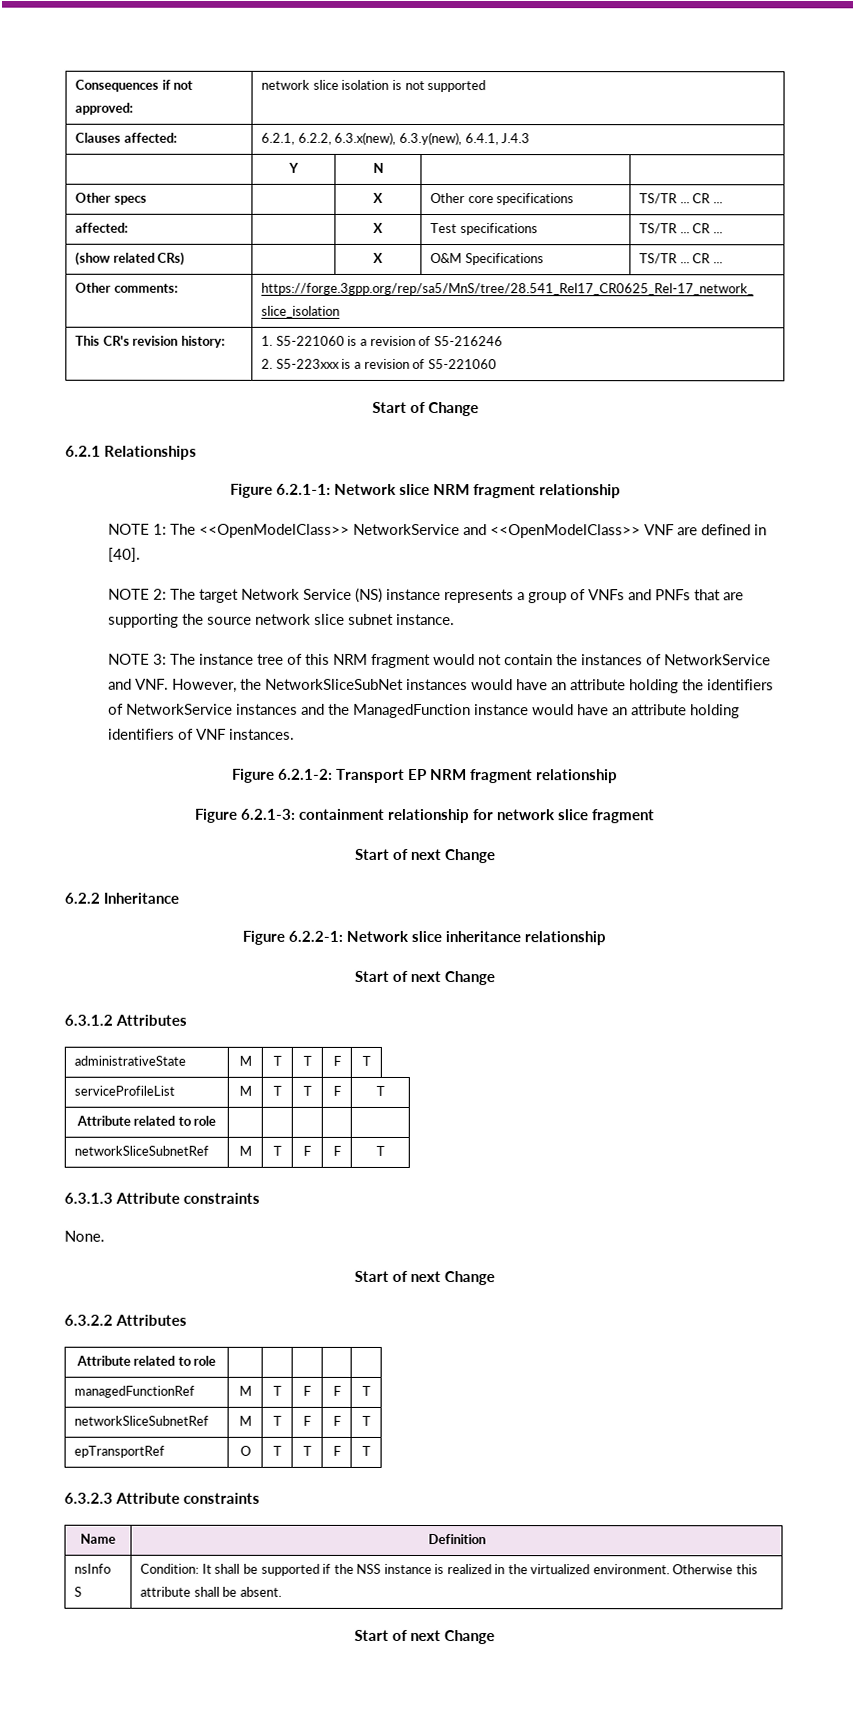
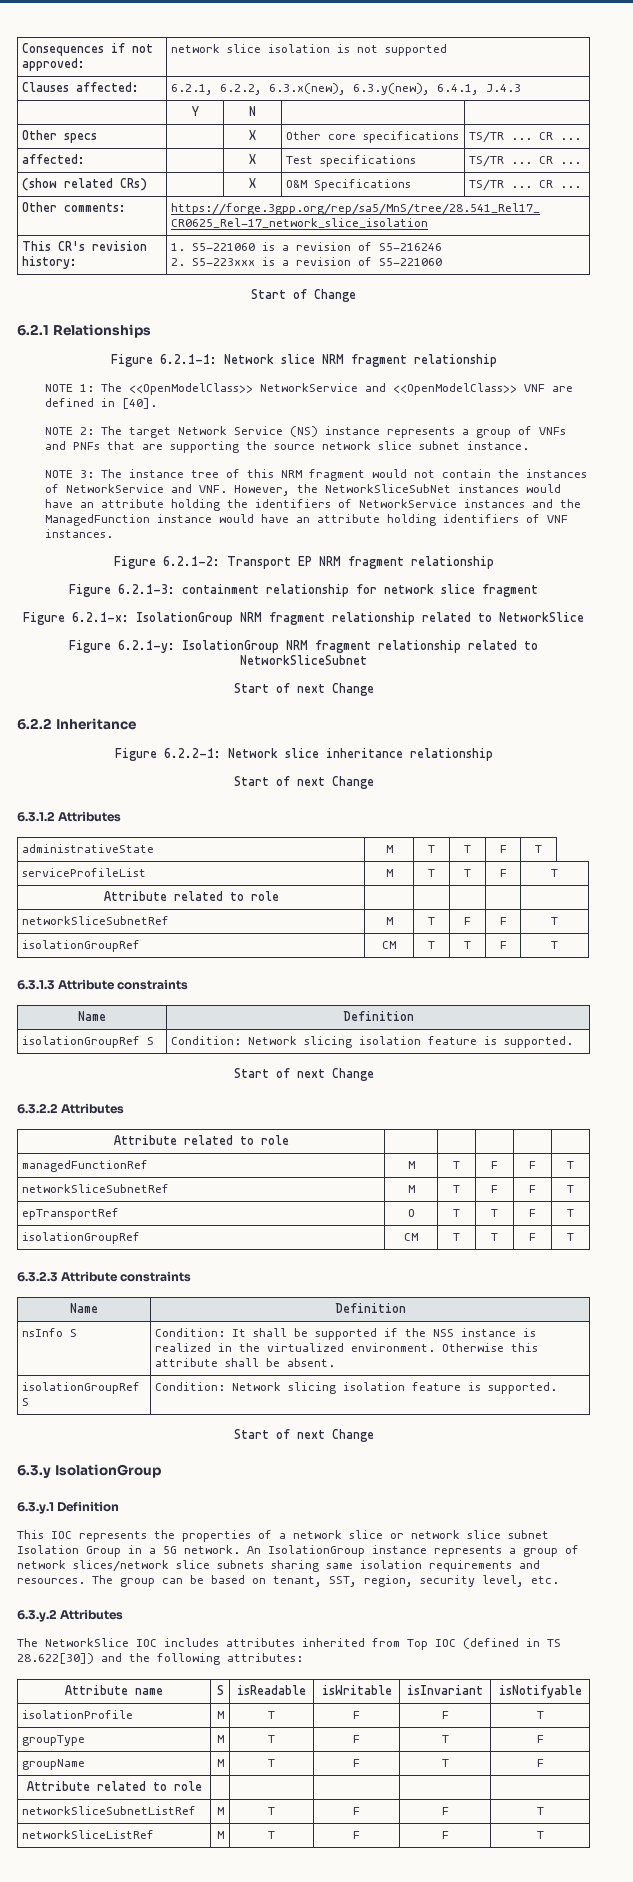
(655, 816) none -> [23,612,584,625] [69,640,538,653] [240,655,367,665] // Figure 6.2.1-x: IsolationGroup NRM fragment relationship related to NetworkSlice // Figure 6.2.1-y: IsolationGroup NRM fragment relationship related to NetworkSliceSubnet
[64,1192,260,1204] [64,1230,105,1242] // 6.3.1.3 Attribute constraints // None. -> [22,940,141,952] [382,941,396,949] [428,941,435,949] [464,941,471,949] [499,941,507,949] [551,941,558,949] [17,979,189,990] [78,1011,106,1021] [342,1011,414,1021] [22,1036,155,1048] [171,1036,574,1048] // isolationGroupRef | CM | T | T | F | T // 6.3.1.3 Attribute constraints // Name | Definition // isolationGroupRef S | Condition: Network slicing isolation feature is supported.
(371, 1450) none -> [22,1232,141,1244] [404,1233,418,1241] [453,1233,460,1241] [491,1233,498,1241] [529,1233,536,1241] [567,1233,574,1241] // isolationGroupRef | CM | T | T | F | T
[353,1629,495,1645] // Start of next Change -> [22,1382,141,1394] [22,1398,30,1406] [155,1382,558,1394] [233,1429,374,1442] [17,1464,161,1478] [17,1501,120,1514] [17,1530,549,1542] [17,1545,579,1557] [17,1560,540,1572] [17,1575,559,1587] [17,1609,124,1622] [17,1638,561,1650] [17,1653,303,1665] [65,1685,163,1695] [216,1685,224,1695] [237,1685,306,1695] [321,1685,392,1695] [407,1685,483,1695] [498,1685,582,1698] [22,1710,134,1719] [216,1711,224,1719] [268,1711,275,1719] [353,1711,360,1719] [441,1711,449,1719] [536,1711,544,1719] [22,1735,86,1746] [216,1735,224,1743] [268,1735,275,1743] [353,1735,360,1743] [441,1735,449,1743] [536,1735,544,1743] [22,1759,86,1770] [216,1759,224,1767] [268,1759,275,1767] [353,1759,360,1767] [441,1759,449,1767] [536,1759,544,1767] [26,1781,202,1791] [22,1806,197,1815] [216,1807,224,1815] [268,1807,275,1815] [353,1807,360,1815] [441,1807,449,1815] [536,1807,544,1815] [22,1830,155,1839] [216,1831,224,1839] [268,1831,275,1839] [353,1831,360,1839] [441,1831,449,1839] [536,1831,544,1839] // isolationGroupRef S | Condition: Network slicing isolation feature is supported. // Start of next Change // 6.3.y IsolationGroup // 6.3.y.1 Definition // This IOC represents the properties of a network slice or network slice subnet Isolation Group in a 5G network. An IsolationGroup instance represents a group of network slices/network slice subnets sharing same isolation requirements and resources. The group can be based on tenant, SST, region, security level, etc. // 6.3.y.2 Attributes // The NetworkSlice IOC includes attributes inherited from Top IOC (defined in TS 28.622[30]) and the following attributes: // Attribute name | S | isReadable | isWritable | isInvariant | isNotifyable // isolationProfile | M | T | F | F | T // groupType | M | T | F | T | F // groupName | M | T | F | T | F // Attribute related to role | | | | | // networkSliceSubnetListRef | M | T | F | F | T // networkSliceListRef | M | T | F | F | T

